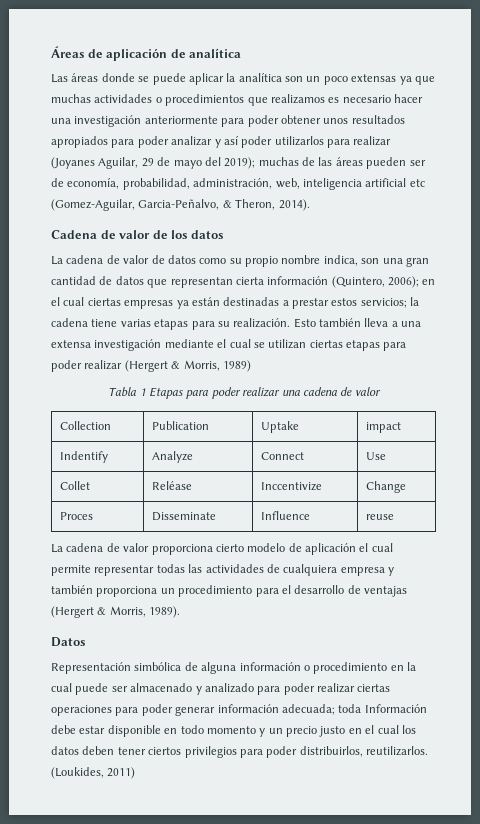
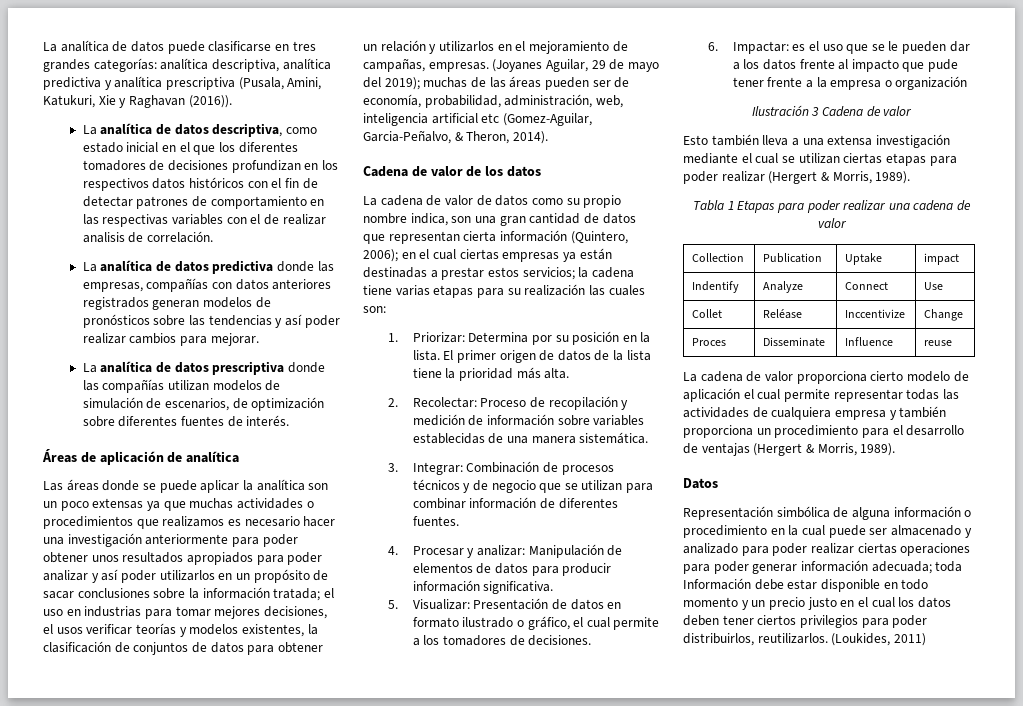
(51, 52) none -> [43,40,316,54] [43,58,331,72] [43,76,322,90] [43,95,232,108] [82,123,317,137] [82,142,298,155] [82,160,338,173] [82,177,318,191] [82,196,325,209] [82,214,326,227] [82,231,213,243] [82,260,334,274] [82,278,332,292] [82,297,271,310] [82,314,340,328] [82,333,259,346] [82,361,325,375] [82,379,281,393] [82,397,325,411] [82,415,290,427] La analítica de datos puede clasificarse en tres grandes categorías: analítica descriptiva, analítica predictiva y analítica prescriptiva (Pusala, Amini, Katukuri, Xie y Raghavan (2016)). // La analítica de datos descriptiva, como estado inicial en el que los diferentes tomadores de decisiones profundizan en los respectivos datos históricos con el fin de detectar patrones de comportamiento en las respectivas variables con el de realizar analisis de correlación. // La analítica de datos predictiva donde las empresas, compañías con datos anteriores registrados generan modelos de pronósticos sobre las tendencias y así poder realizar cambios para mejorar. // La analítica de datos prescriptiva donde las compañías utilizan modelos de simulación de escenarios, de optimización sobre diferentes fuentes de interés. //
[327,136,392,148] para realizar -> [218,569,329,583] [43,587,334,601] [43,606,327,619] [43,623,318,637] [43,641,323,655] [363,40,628,54] [363,58,489,72] en un propósito de sacar conclusiones sobre la información tratada; el uso en industrias para tomar mejores decisiones, el usos verificar teorías y modelos existentes, la clasificación de conjuntos de datos para obtener un relación y utilizarlos en el mejoramiento de campañas, empresas.
[233,318,291,328] realización. -> [524,284,645,296] [363,306,386,313] [387,331,651,345] [412,350,651,363] [412,367,570,381] [387,396,629,410] [412,414,645,426] [412,432,649,444] [387,461,614,475] [412,479,654,493] [412,497,618,509] [412,516,459,526] [387,544,623,558] [412,563,612,576] [412,580,554,594] [387,598,622,610] [412,616,660,630] [412,635,592,646] [707,41,970,54] [732,59,959,72] [732,76,968,90] [751,105,913,117] realización las cuales son: // 1. Priorizar: Determina por su posición en la lista. El primer origen de datos de la lista tiene la prioridad más alta. // 2. Recolectar: Proceso de recopilación y medición de información sobre variables establecidas de una manera sistemática. // 3. Integrar: Combinación de procesos técnicos y de negocio que se utilizan para combinar información de diferentes fuentes. // 4. Procesar y analizar: Manipulación de elementos de datos para producir información significativa. // 5. Visualizar: Presentación de datos en formato ilustrado o gráfico, el cual permite a los tomadores de decisiones. // 6. Impactar: es el uso que se le pueden dar a los datos frente al impacto que pude tener frente a la empresa o organización // Ilustración 3 Cadena de valor //
[222,360,251,372] 1989) -> [875,171,911,184] 1989).

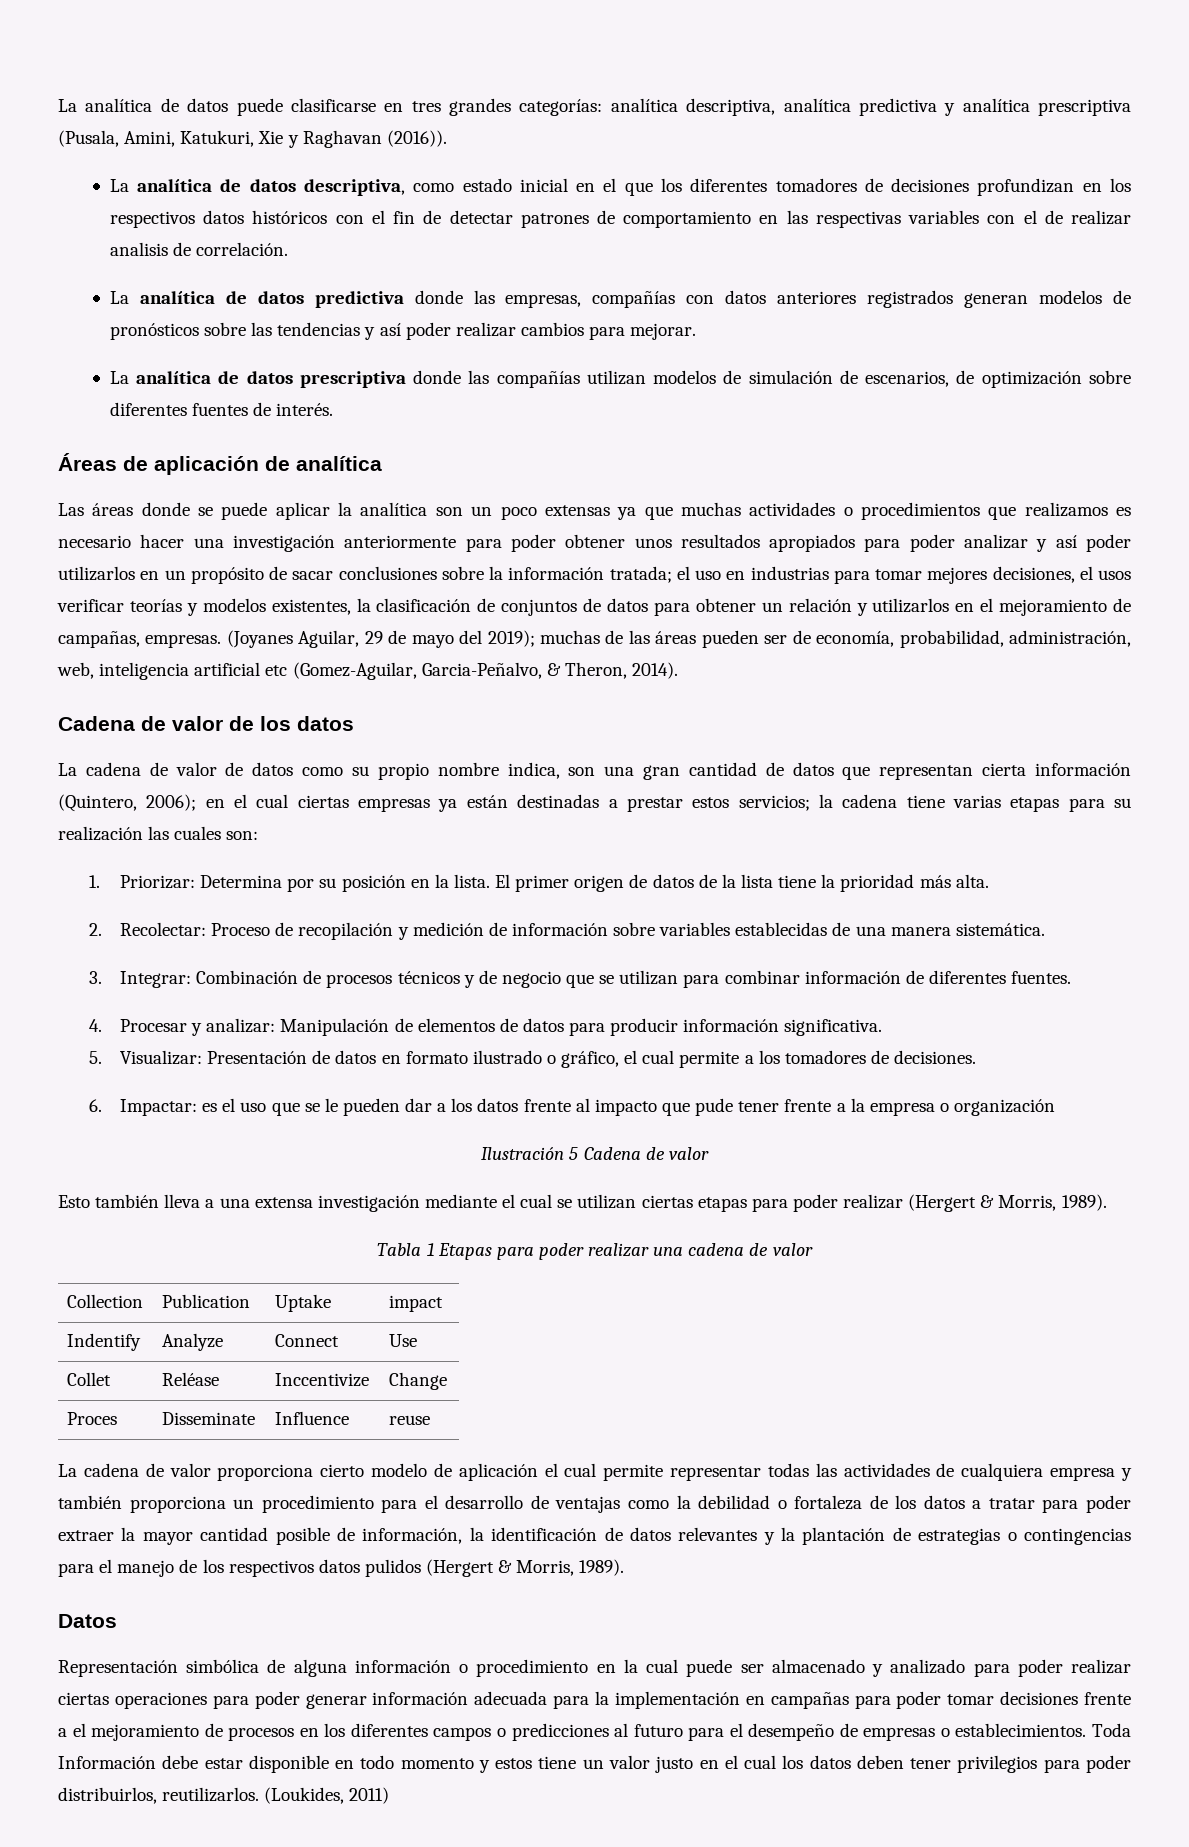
[811,107,820,116] 3 -> [569,1147,579,1160] 5
(750, 449) none -> [627,1495,1131,1513] [58,1527,1132,1545] [58,1559,421,1577] como la debilidad o fortaleza de los datos a tratar para poder extraer la mayor cantidad posible de información, la identificación de datos relevantes y la plantación de estrategias o contingencias para el manejo de los respectivos datos pulidos
[871,561,963,574] adecuada; toda -> [474,1691,1131,1709] [58,1723,1131,1741] adecuada para la implementación en campañas para poder tomar decisiones frente a el mejoramiento de procesos en los diferentes campos o predicciones al futuro para el desempeño de empresas o establecimientos. Toda
[751,597,805,610] un precio -> [495,1755,650,1769] estos tiene un valor
[757,615,797,625] ciertos -> (952, 1763) none

